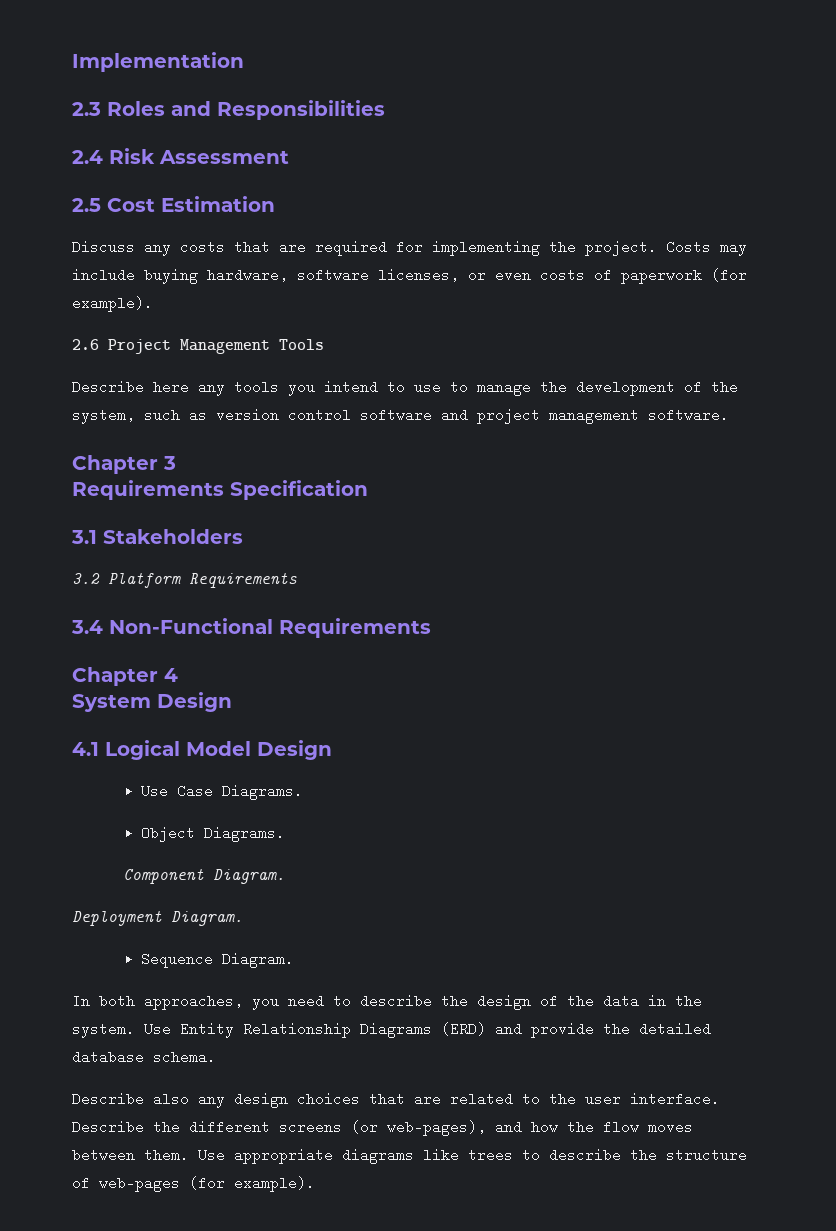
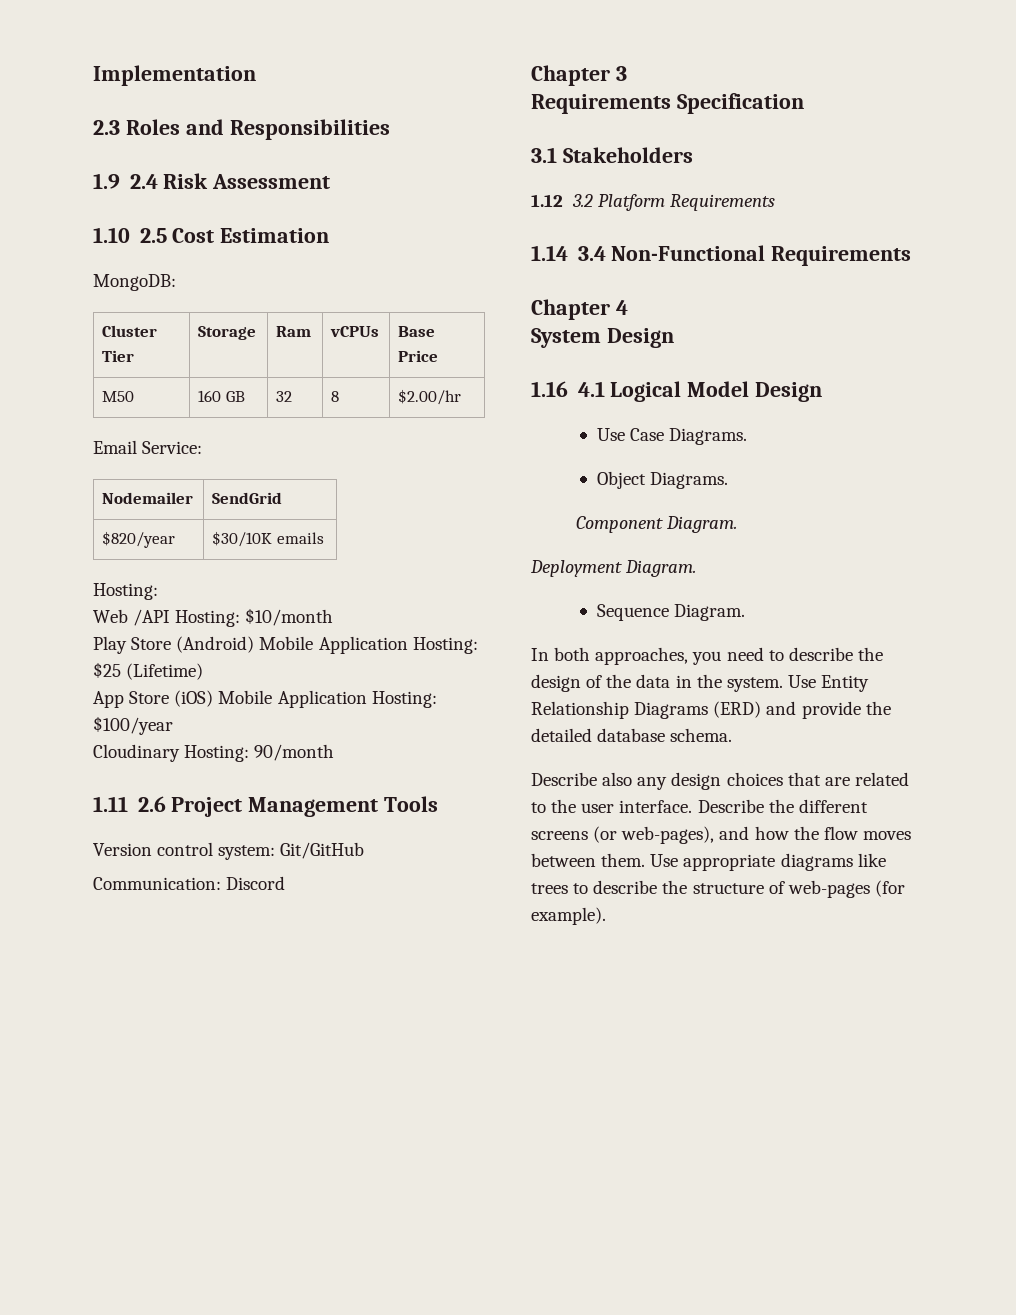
(385, 110) none -> [93,173,120,189] 1.9
(289, 157) none -> [93,227,130,243] 1.10
[72,240,747,256] [72,268,747,284] [72,296,153,312] [72,339,324,354] [72,380,738,396] [72,408,729,424] Discuss any costs that are required for implementing the project. Costs may include buying hardware, software licenses, or even costs of paperwork (for example). // 2.6 Project Management Tools // Describe here any tools you intend to use to manage the development of the system, such as version control software and project management software. -> [93,274,176,291] [102,325,158,337] [102,350,135,362] [198,326,257,340] [276,326,312,337] [330,326,380,337] [398,326,436,337] [398,350,439,362] [102,391,135,402] [198,390,245,402] [276,391,293,402] [331,391,340,402] [398,389,462,405] [93,440,203,454] [102,492,194,504] [212,492,283,504] [102,531,176,548] [212,531,324,547] [93,583,158,600] [93,608,334,627] [93,636,478,654] [93,662,204,680] [93,690,437,708] [93,716,173,735] [93,744,335,762] [93,796,439,817] [93,842,365,860] [93,876,286,890] MongoDB: // Cluster Tier | Storage | Ram | vCPUs | Base Price // M50 | 160 GB | 32 | 8 | $2.00/hr // Email Service: // Nodemailer | SendGrid // $820/year | $30/10K emails // Hosting: // Web /API Hosting: $10/month // Play Store (Android) Mobile Application Hosting: $25 (Lifetime) // App Store (iOS) Mobile Application Hosting: $100/year // Cloudinary Hosting: 90/month // 1.11 2.6 Project Management Tools // Version control system: Git/GitHub // Communication: Discord
(243, 536) none -> [531,194,563,207] 1.12
(297, 580) none -> [531,245,568,261] 1.14
(232, 702) none -> [531,381,568,397] 1.16

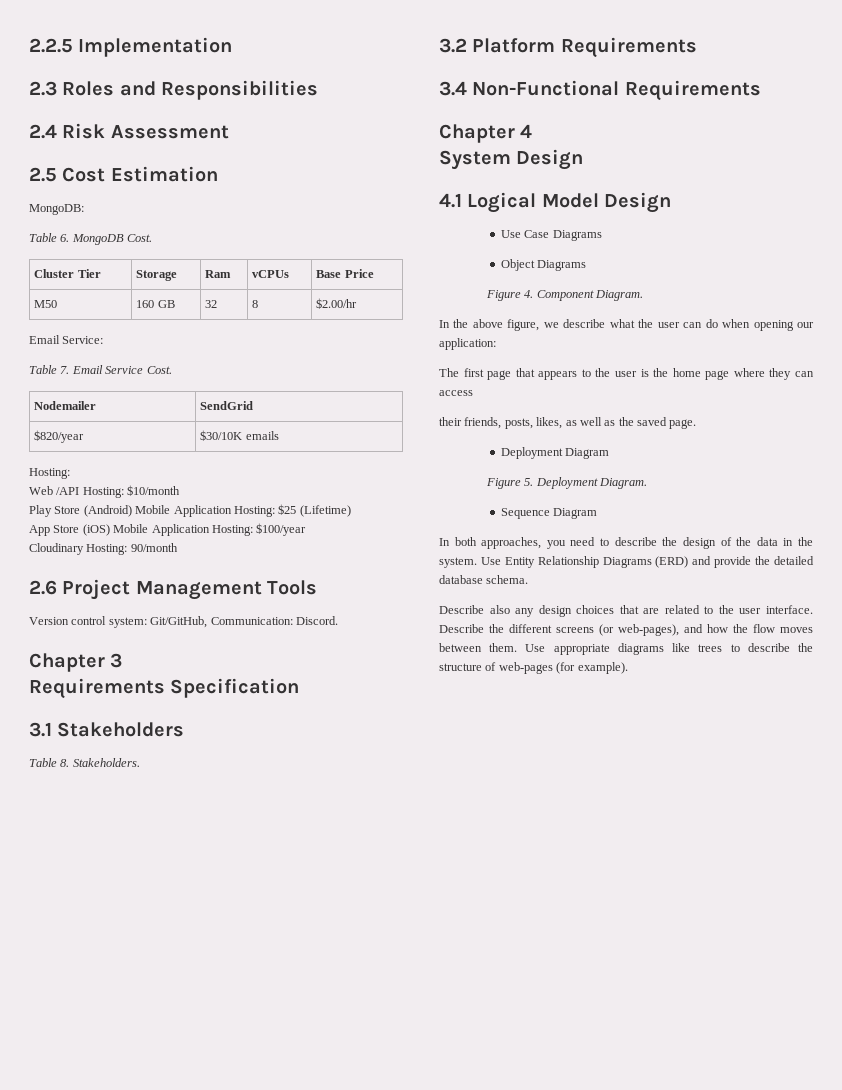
(93, 75) none -> [29,38,73,53] 2.2.5
[93,173,120,189] 1.9 -> (319, 90) none
[93,227,130,243] 1.10 -> (229, 132) none
(176, 282) none -> [29,233,153,245] // Table 6. MongoDB Cost.
(203, 447) none -> [29,365,172,374] // Table 7. Email Service Cost.
[93,796,128,812] 1.11 -> (178, 547) none
[280,842,365,859] [93,876,286,890] Git/GitHub // Communication: Discord -> [150,616,338,628] Git/GitHub, Communication: Discord.
[531,194,563,207] 1.12 -> [29,758,140,767] Table 8. Stakeholders. //
[531,245,568,261] 1.14 -> (697, 47) none
[531,381,568,397] 1.16 -> (584, 159) none
[669,428,748,445] Diagrams. -> [552,230,602,241] Diagrams
[650,472,729,489] Diagrams. // -> [537,260,587,271] [486,290,534,301] Diagrams // Figure 4.
(738, 524) none -> [439,319,814,331] [439,338,496,350] [439,368,814,380] [439,390,473,396] [439,417,697,429] [500,447,610,459] [486,478,534,489] In the above figure, we describe what the user can do when opening our application: // The first page that appears to the user is the home page where they can access // their friends, posts, likes, as well as the saved page. // Deployment Diagram // Figure 5.
[674,604,746,621] Diagram. -> [553,508,598,519] Diagram

